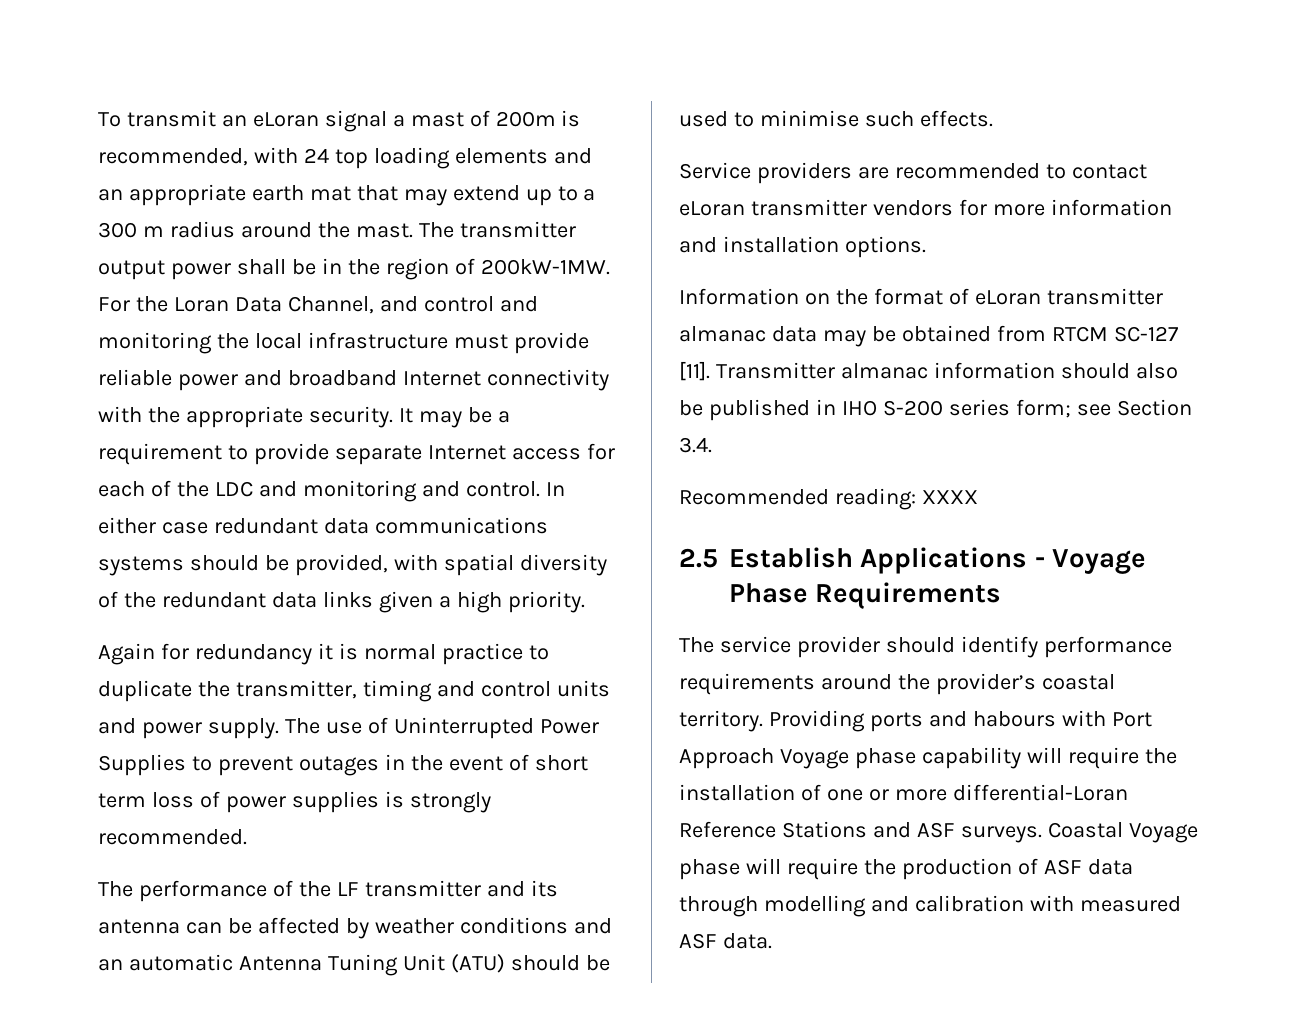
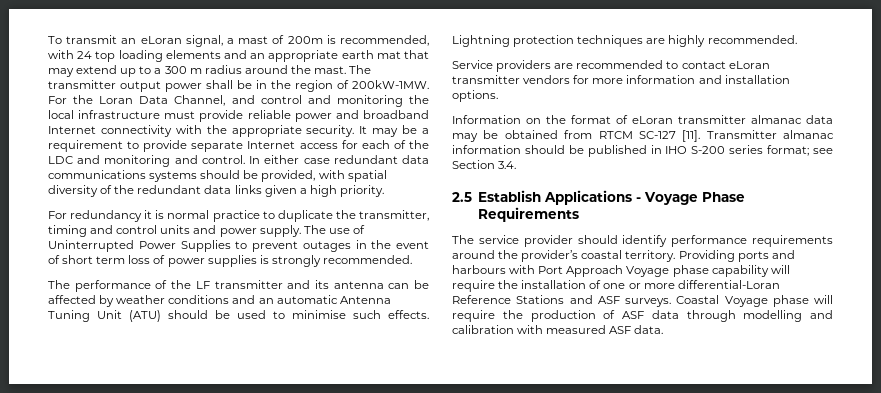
[324,110,387,132] signal -> [185,35,223,47] signal,
[98,643,189,665] Again for -> [48,211,67,219] For
(993, 118) none -> [452,35,797,47] Lightning protection techniques are highly recommended.
[1135,363,1178,379] also -> (565, 149) none
[1015,399,1071,418] form; -> [767,145,810,156] format;
[679,488,978,510] // Recommended reading: XXXX -> (517, 165) none
[972,711,1056,727] habours -> [452,265,506,274] harbours

